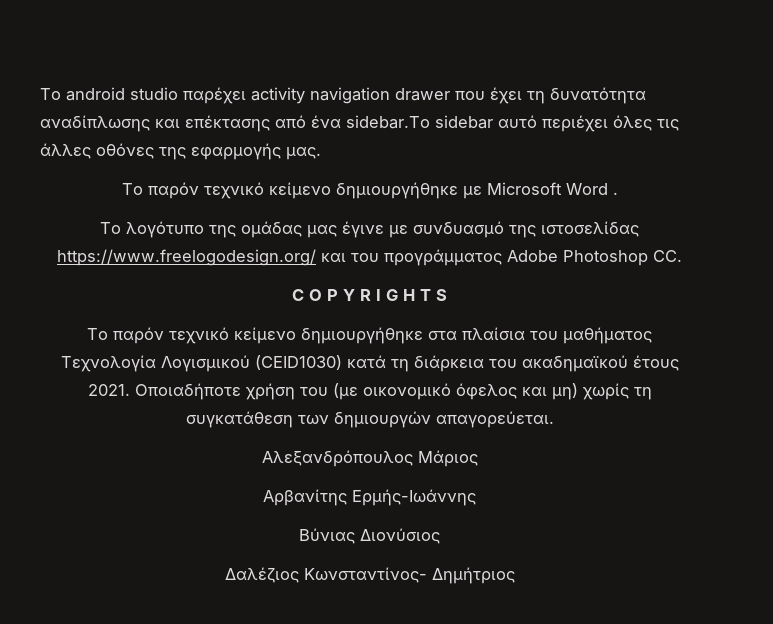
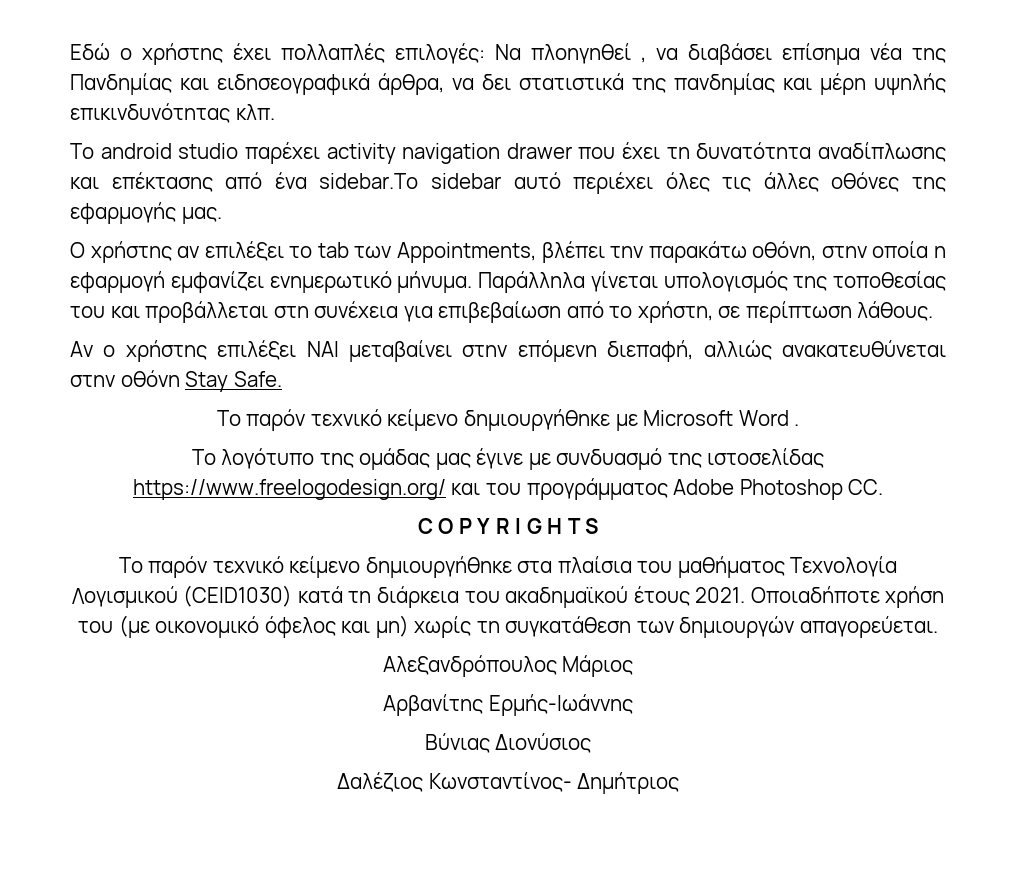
(40, 94) none -> [70,43,946,65] [70,73,946,95] [70,103,275,123] Εδώ ο χρήστης έχει πολλαπλές επιλογές: Να πλοηγηθεί , να διαβάσει επίσημα νέα της Πανδημίας και ειδησεογραφικά άρθρα, να δει στατιστικά της πανδημίας και μέρη υψηλής επικινδυνότητας κλπ. //
(321, 153) none -> [70,241,946,263] [70,271,946,293] [70,301,934,323] [70,340,946,362] [70,370,282,392] // Ο χρήστης αν επιλέξει το tab των Appointments, βλέπει την παρακάτω οθόνη, στην οποία η εφαρμογή εμφανίζει ενημερωτικό μήνυμα. Παράλληλα γίνεται υπολογισμός της τοποθεσίας του και προβάλλεται στη συνέχεια για επιβεβαίωση από το χρήστη, σε περίπτωση λάθους. // Αν ο χρήστης επιλέξει ΝΑΙ μεταβαίνει στην επόμενη διεπαφή, αλλιώς ανακατευθύνεται στην οθόνη Stay Safe.

